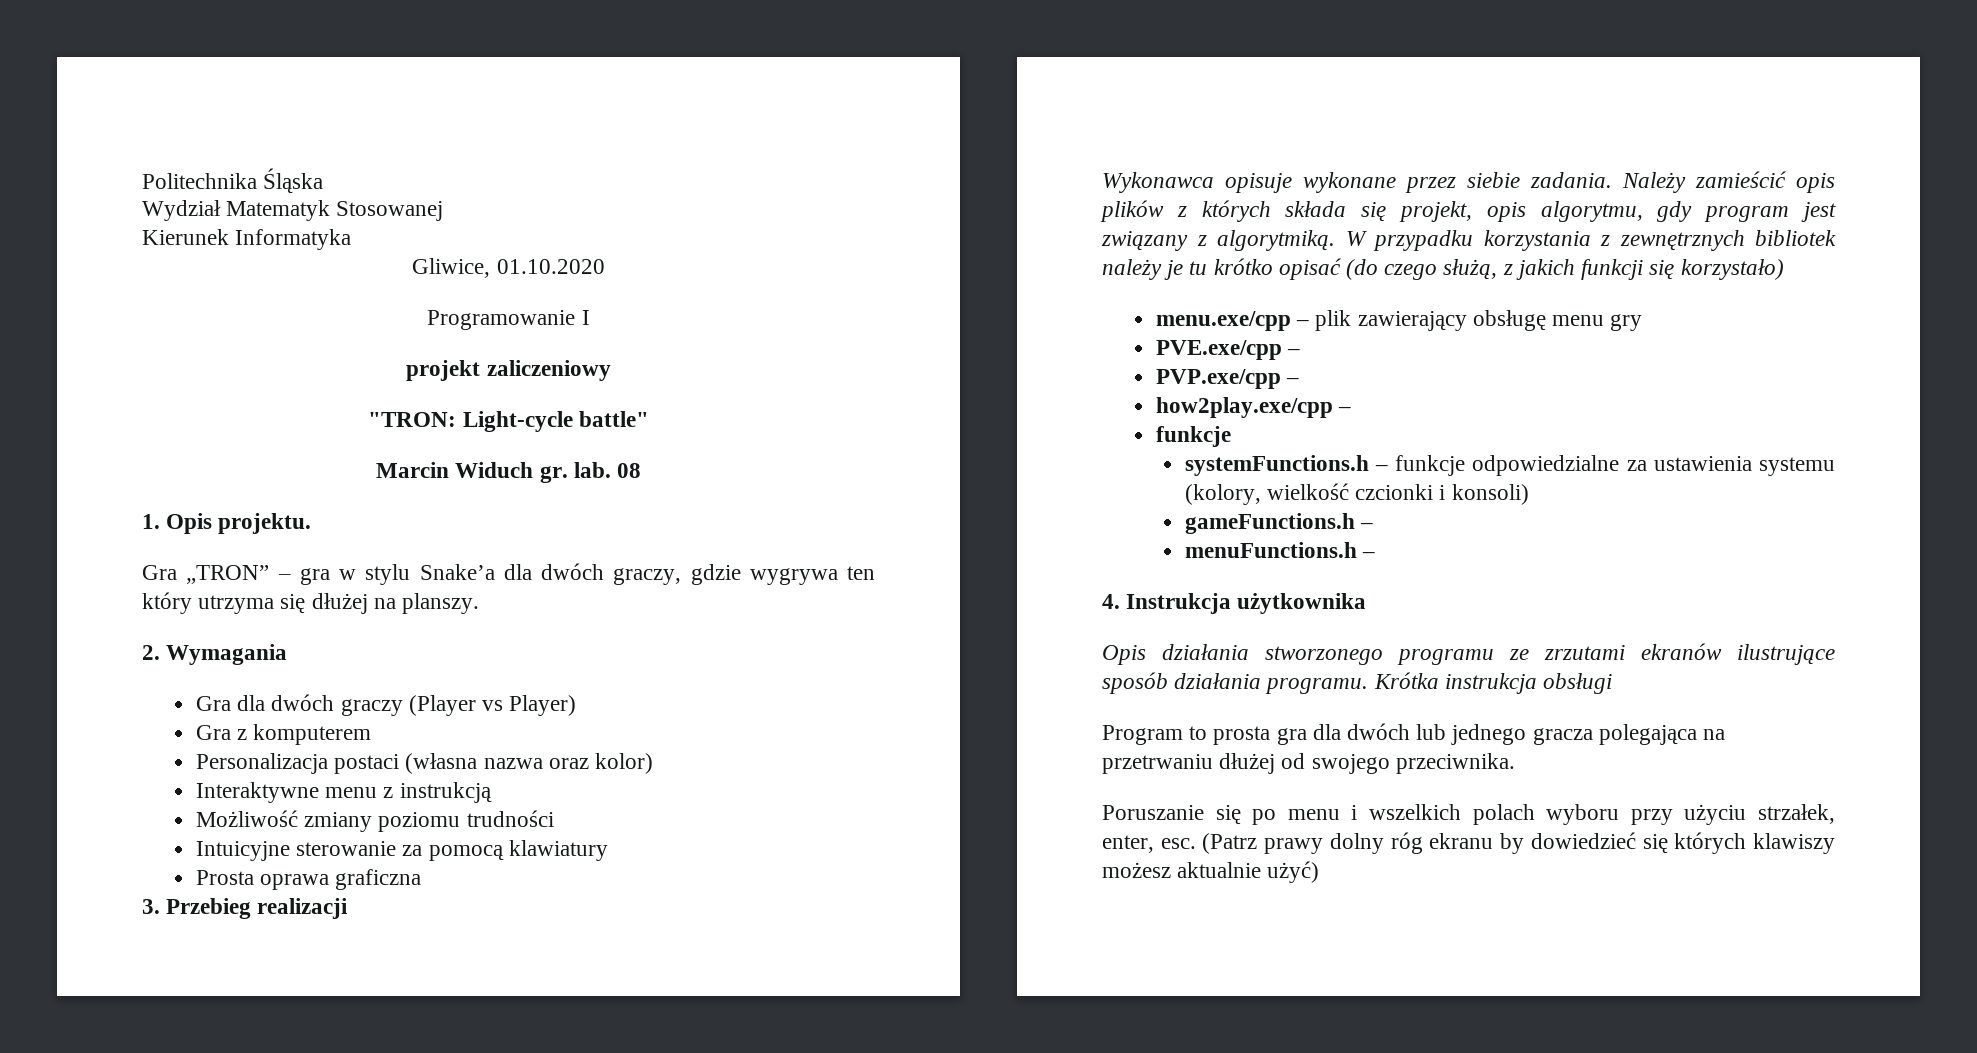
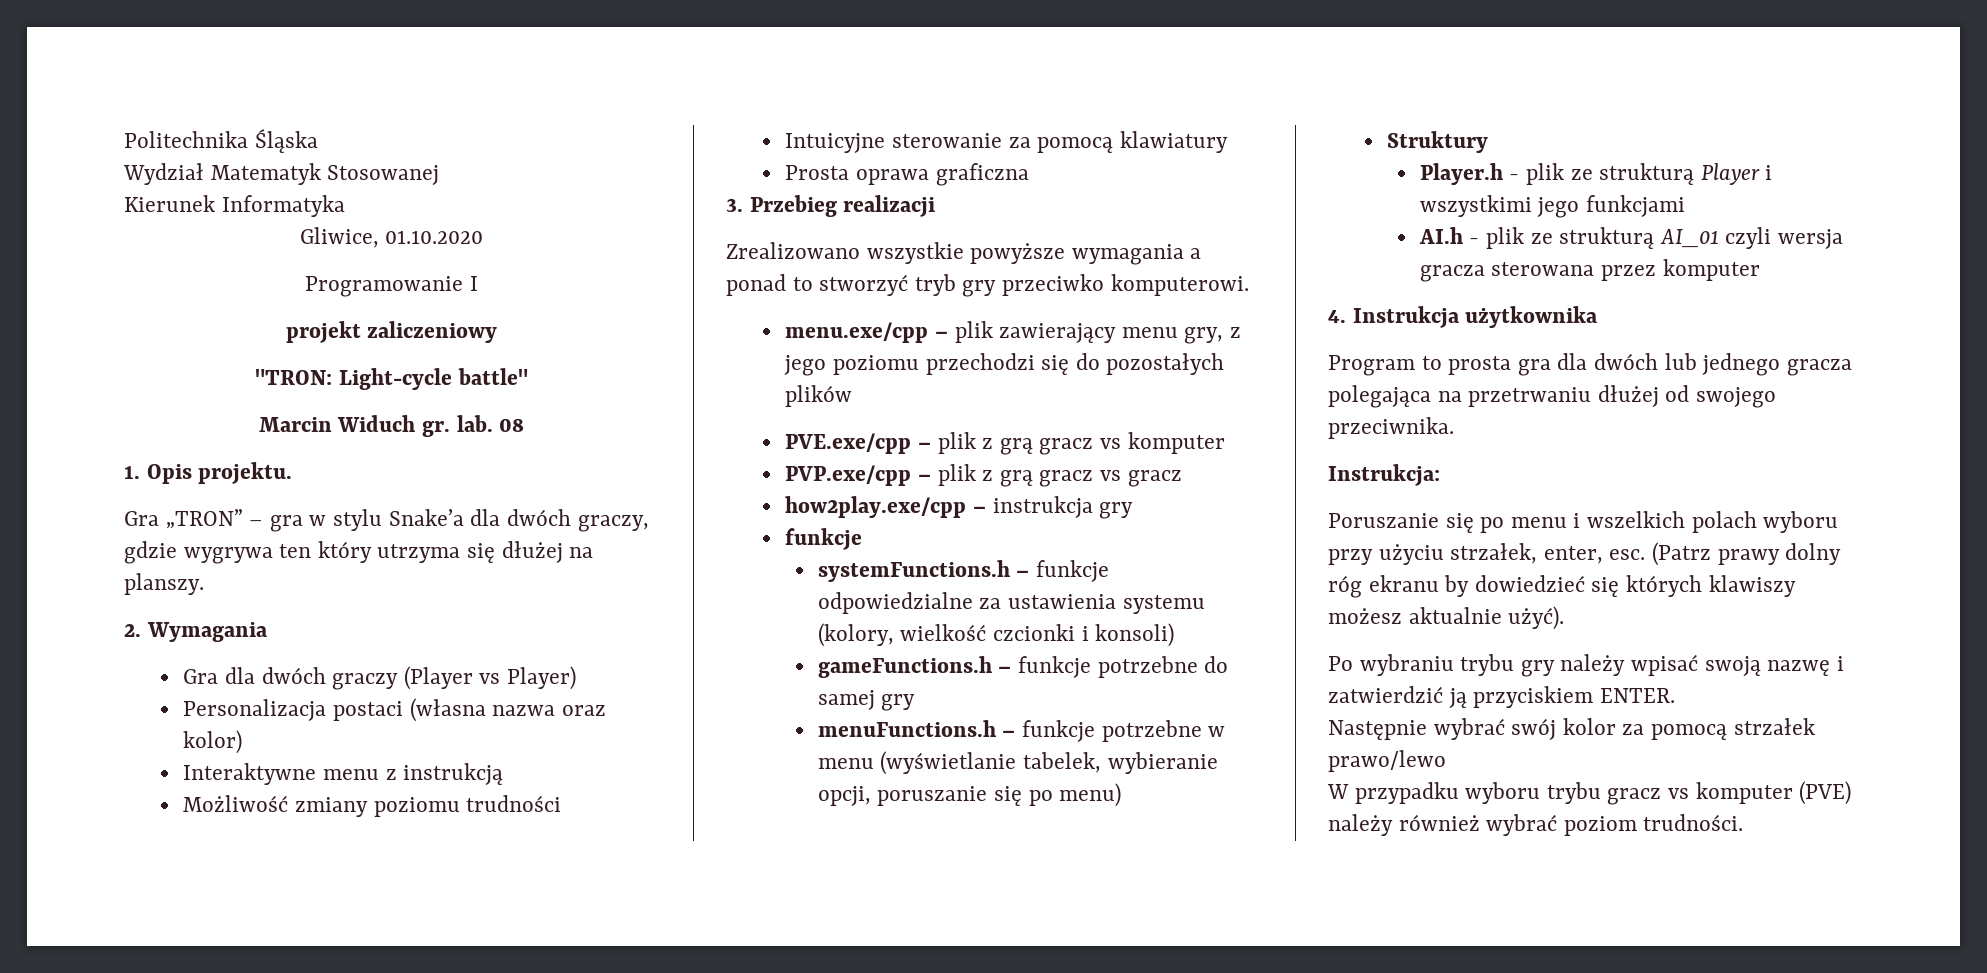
[196,724,372,745] // Gra z komputerem -> (577, 678) none
[1102,171,1835,193] [1100,200,1836,222] [1101,230,1836,251] [1102,258,1784,280] [1156,310,1643,331] [1156,340,1301,360] [1156,369,1300,389] Wykonawca opisuje wykonane przez siebie zadania. Należy zamieścić opis plików z których składa się projekt, opis algorytmu, gdy program jest związany z algorytmiką. W przypadku korzystania z zewnętrznych bibliotek należy je tu krótko opisać (do czego służą, z jakich funkcji się korzystało) // menu.exe/cpp – plik zawierający obsługę menu gry // PVE.exe/cpp – // PVP.exe/cpp – -> [726,242,1202,265] [726,274,1249,297] [785,321,1242,344] [784,353,1225,376] [785,385,853,407] [785,432,1225,455] [785,464,1182,487] Zrealizowano wszystkie powyższe wymagania a ponad to stworzyć tryb gry przeciwko komputerowi. // menu.exe/cpp – plik zawierający menu gry, z jego poziomu przechodzi się do pozostałych plików // PVE.exe/cpp – plik z grą gracz vs komputer // PVP.exe/cpp – plik z grą gracz vs gracz
(1352, 410) none -> [992,496,1134,519] instrukcja gry
[1184,542,1375,558] [1102,593,1367,614] [1102,643,1835,665] [1102,672,1613,694] // menuFunctions.h – // 4. Instrukcja użytkownika // Opis działania stworzonego programu ze zrzutami ekranów ilustrujące sposób działania programu. Krótka instrukcja obsługi -> [1017,656,1229,678] [817,690,916,711] [817,720,1226,742] [817,751,1218,775] [817,783,1122,807] [1387,131,1489,153] [1419,163,1773,185] [1419,195,1685,218] [1418,227,1844,249] [1419,259,1760,282] [1328,306,1599,328] funkcje potrzebne do samej gry // menuFunctions.h – funkcje potrzebne w menu (wyświetlanie tabelek, wybieranie opcji, poruszanie się po menu) // Struktury // Player.h - plik ze strukturą Player i wszystkimi jego funkcjami // AI.h - plik ze strukturą AI_01 czyli wersja gracza sterowana przez komputer // 4. Instrukcja użytkownika
(1515, 763) none -> [1328,464,1440,486] // Instrukcja:
[1267,861,1320,883] użyć) -> [1508,606,1565,630] [1328,654,1844,677] [1328,686,1675,708] [1328,718,1815,740] [1328,750,1446,772] [1327,781,1852,805] [1328,814,1744,836] użyć). // Po wybraniu trybu gry należy wpisać swoją nazwę i zatwierdzić ją przyciskiem ENTER. // Następnie wybrać swój kolor za pomocą strzałek prawo/lewo // W przypadku wyboru trybu gracz vs komputer (PVE) należy również wybrać poziom trudności.

